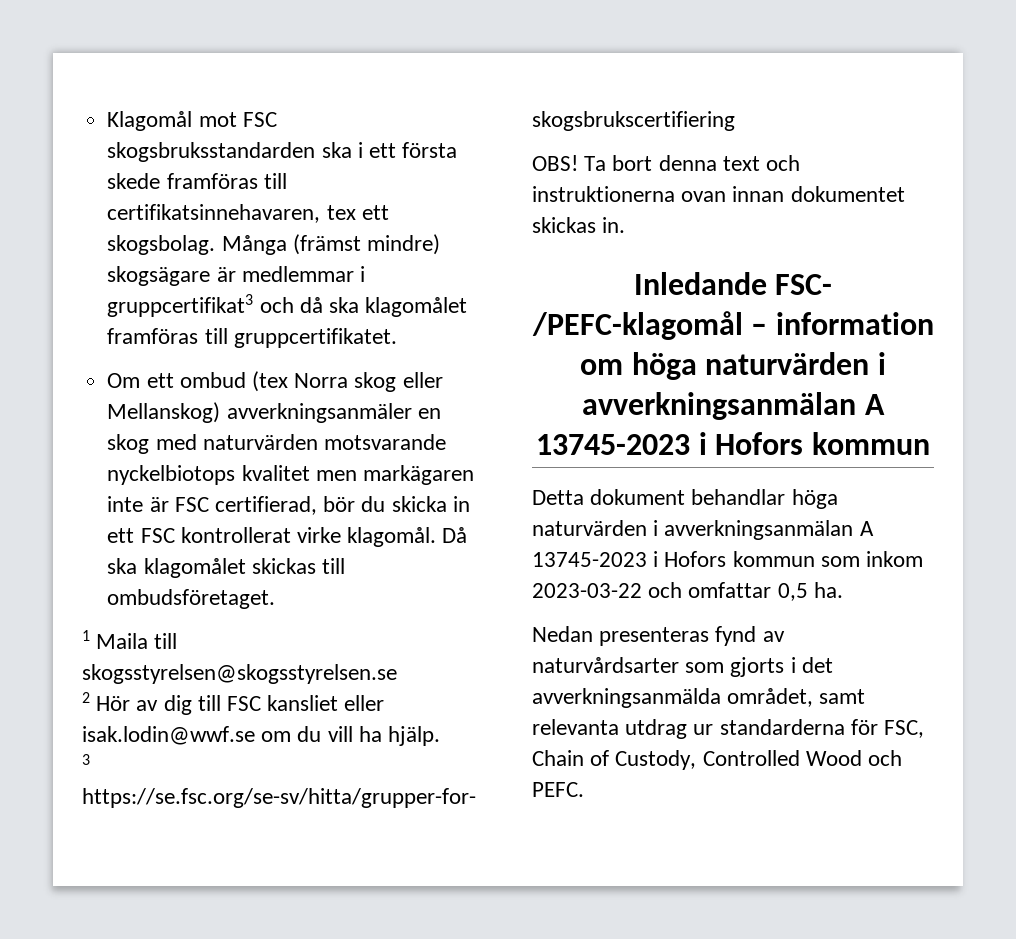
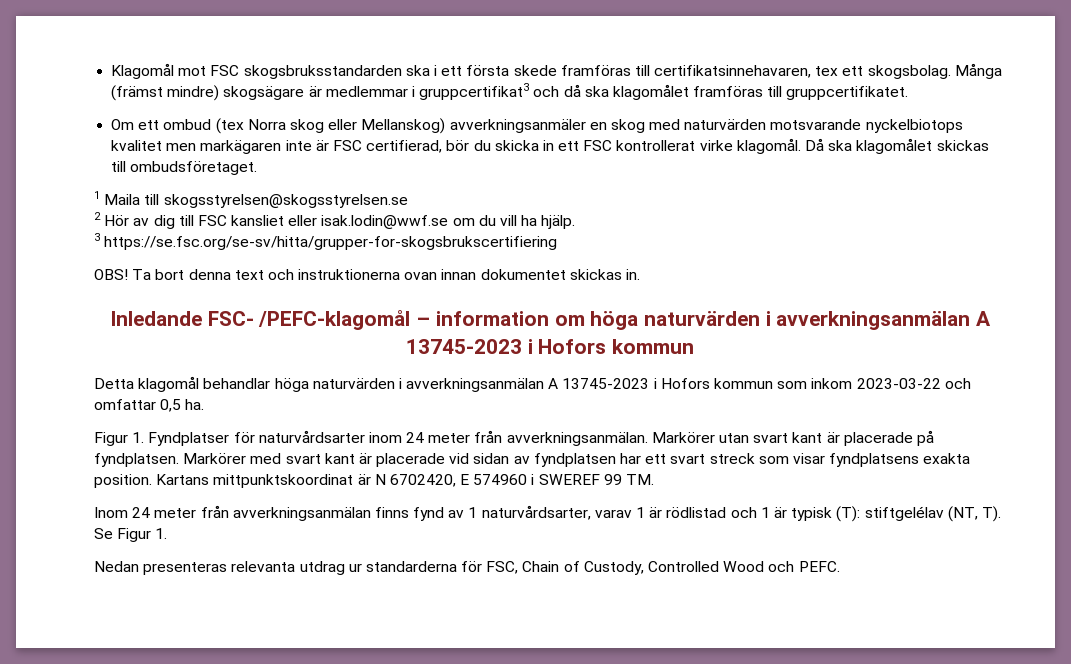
[590,489,686,505] dokument -> [138,376,200,392] klagomål
[532,626,785,646] [532,657,833,677] [532,688,866,708] Nedan presenteras fynd av naturvårdsarter som gjorts i det avverkningsanmälda området, samt -> [94,430,934,446] [94,453,971,467] [94,474,655,488] [94,505,1001,522] [94,528,168,542] [94,561,228,575] Figur 1. Fyndplatser för naturvårdsarter inom 24 meter från avverkningsanmälan. Markörer utan svart kant är placerade på fyndplatsen. Markörer med svart kant är placerade vid sidan av fyndplatsen har ett svart streck som visar fyndplatsens exakta position. Kartans mittpunktskoordinat är N 6702420, E 574960 i SWEREF 99 TM. // Inom 24 meter från avverkningsanmälan finns fynd av 1 naturvårdsarter, varav 1 är rödlistad och 1 är typisk (T): stiftgelélav (NT, T). Se Figur 1. // Nedan presenteras

